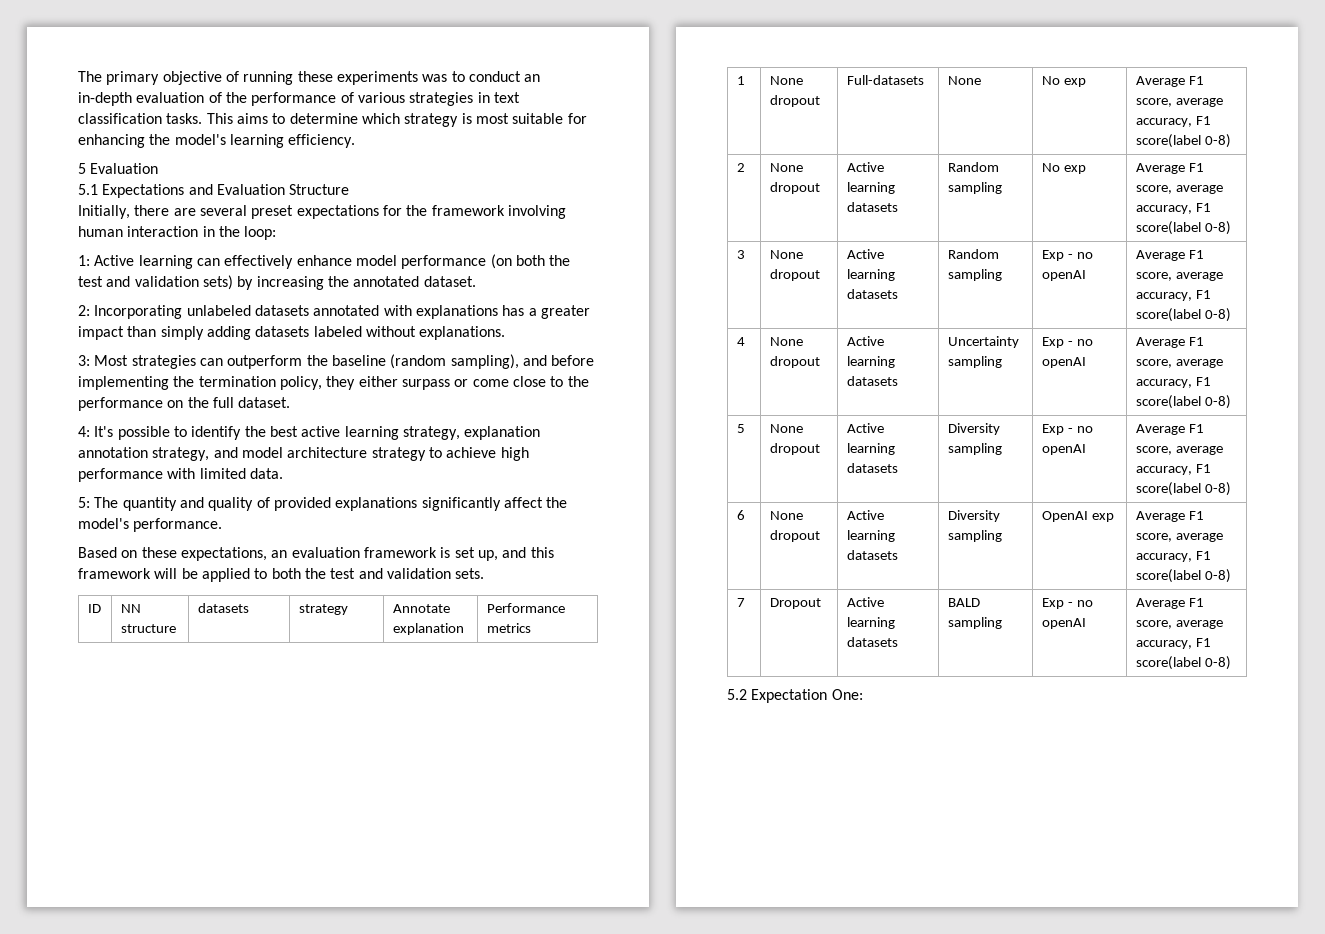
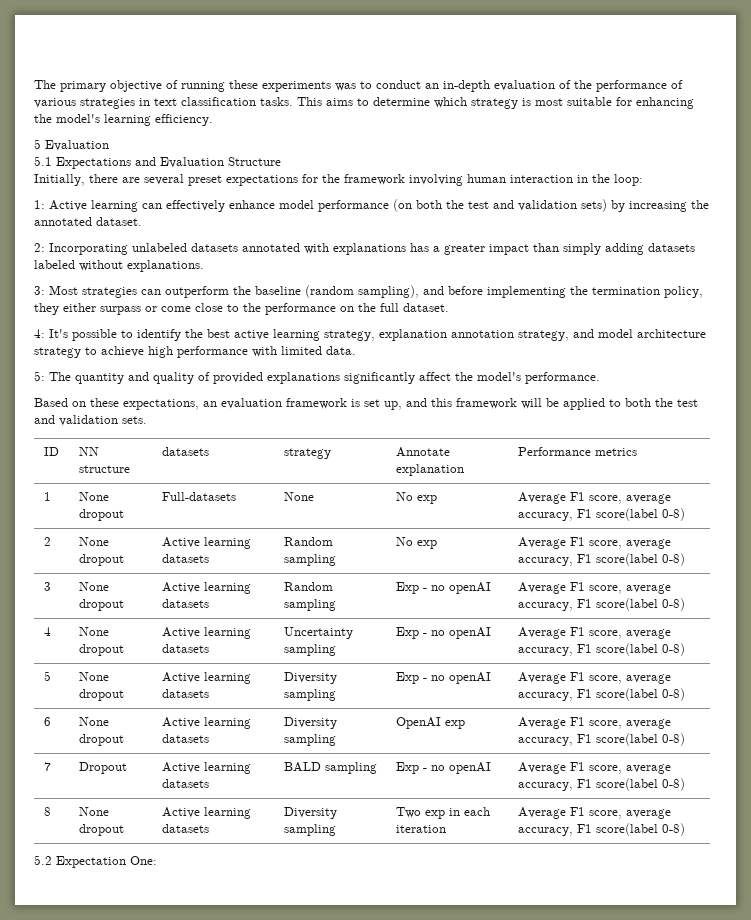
(1231, 663) none -> [43,807,51,816] [78,807,109,816] [78,824,124,836] [161,807,251,819] [161,824,209,833] [283,807,337,819] [283,824,336,836] [395,807,490,819] [395,825,446,833] [517,807,671,819] [517,823,685,836] // 8 | None dropout | Active learning datasets | Diversity sampling | Two exp in each iteration | Average F1 score, average accuracy, F1 score(label 0-8)

